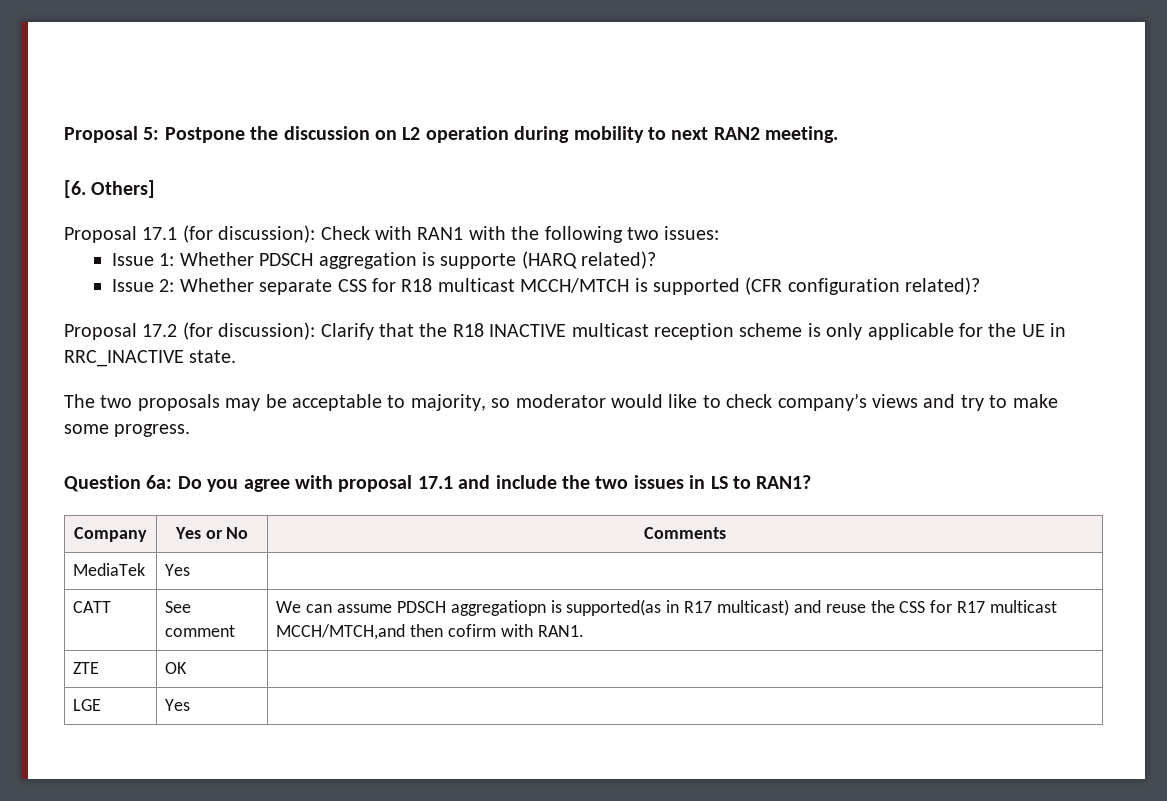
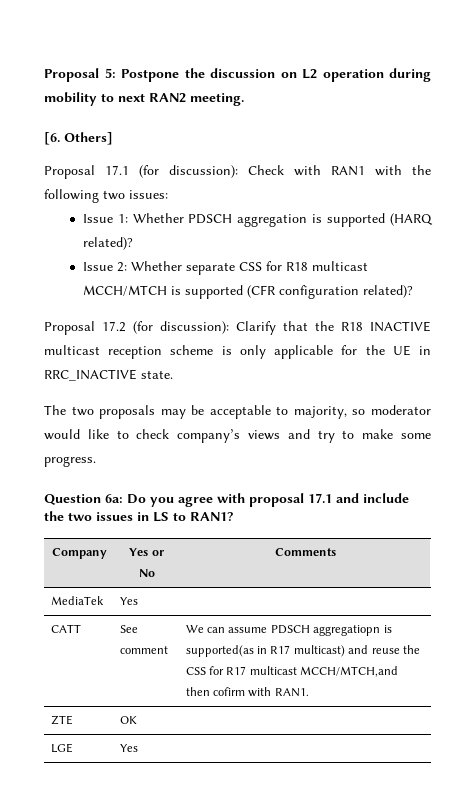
[440,253,517,269] supporte -> [327,213,386,227] supported

